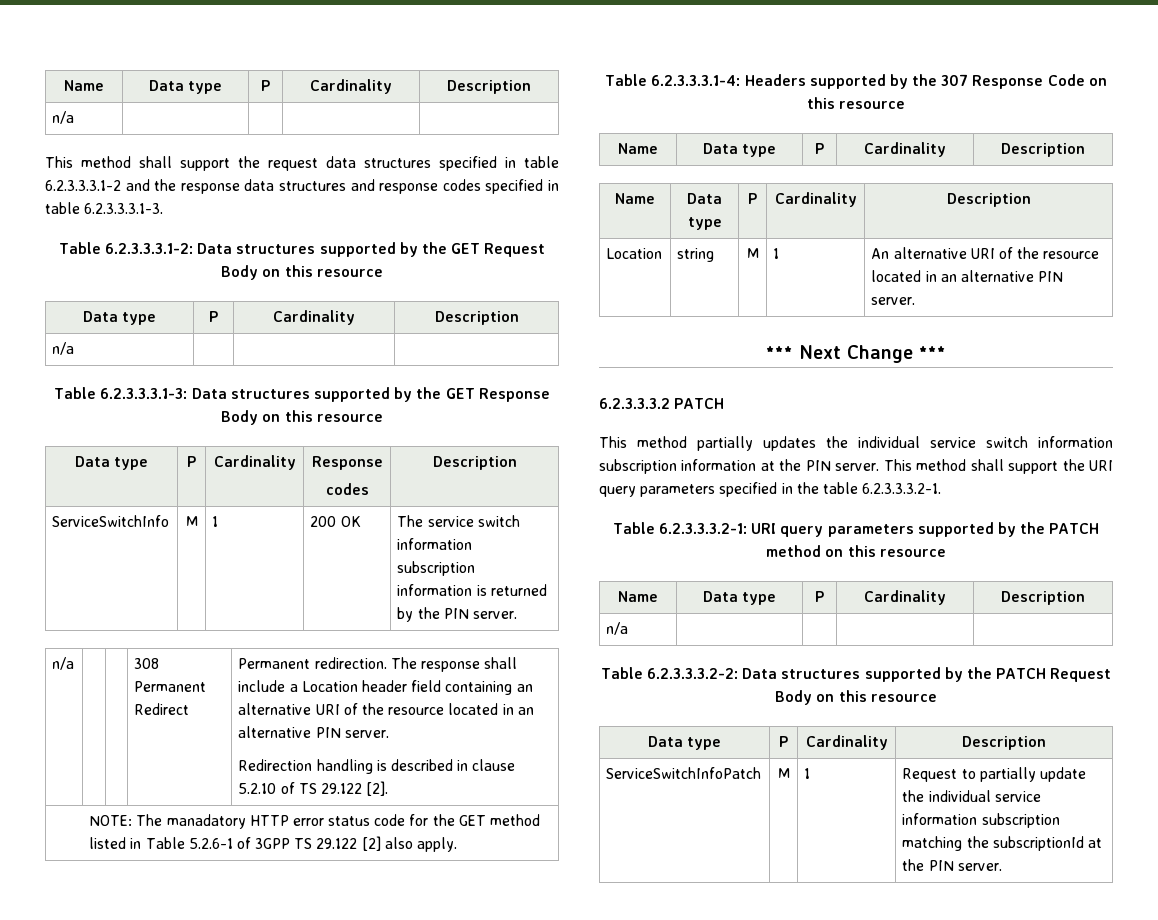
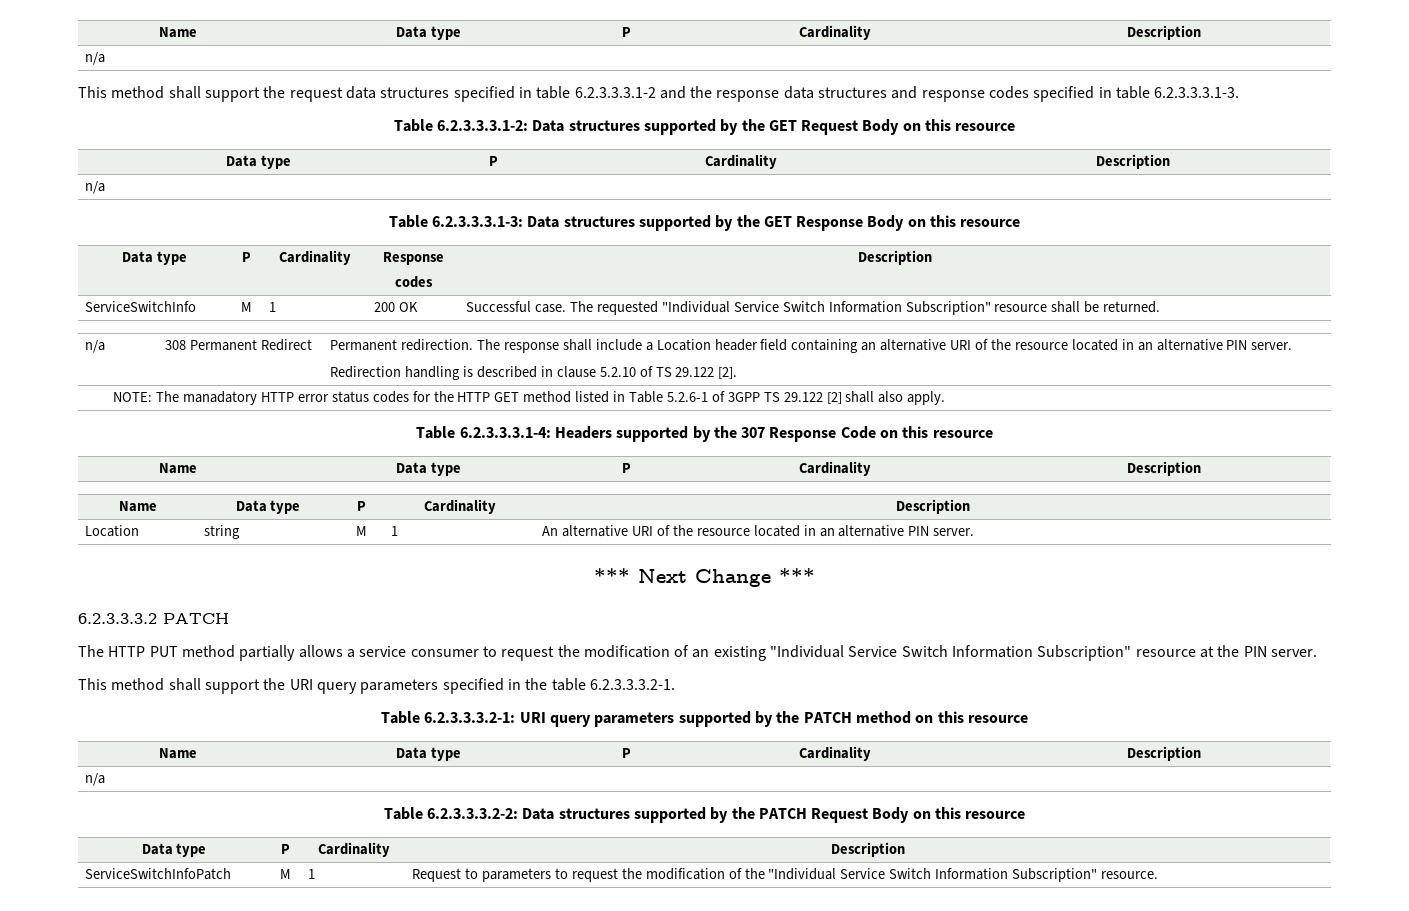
[397,515,520,527] [397,538,473,550] [397,561,476,576] [397,584,547,596] [397,607,517,622] The service switch information subscription information is returned by the PIN server. -> [466,301,1161,315] Successful case. The requested "Individual Service Switch Information Subscription" resource shall be returned.
[374,814,406,826] code -> [372,391,409,403] codes
(455, 820) none -> [457,392,491,402] HTTP
(381, 843) none -> [845,391,875,403] shall
[599,436,1113,451] [599,459,880,474] This method partially updates the individual service switch information subscription information at the PIN server. -> [78,645,1317,661] The HTTP PUT method partially allows a service consumer to request the modification of an existing "Individual Service Switch Information Subscription" resource at the PIN server. //
[979,767,1086,782] [902,790,1041,802] [902,813,1060,828] [902,836,1102,851] [902,859,1002,871] partially update the individual service information subscription matching the subscriptionId at the PIN server. -> [482,868,1159,882] parameters to request the modification of the "Individual Service Switch Information Subscription" resource.

